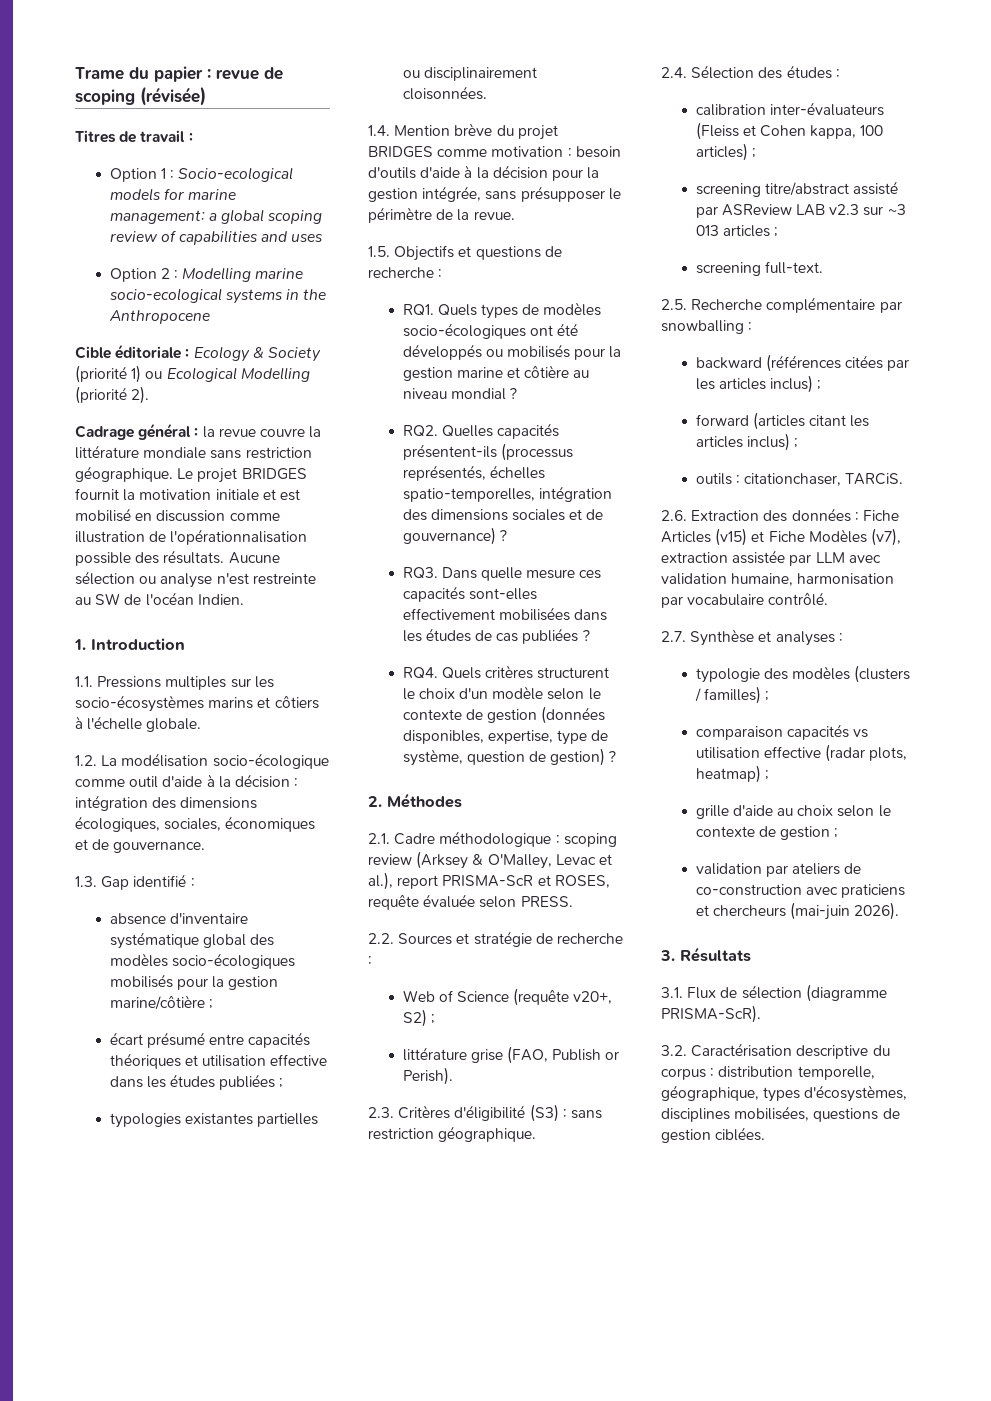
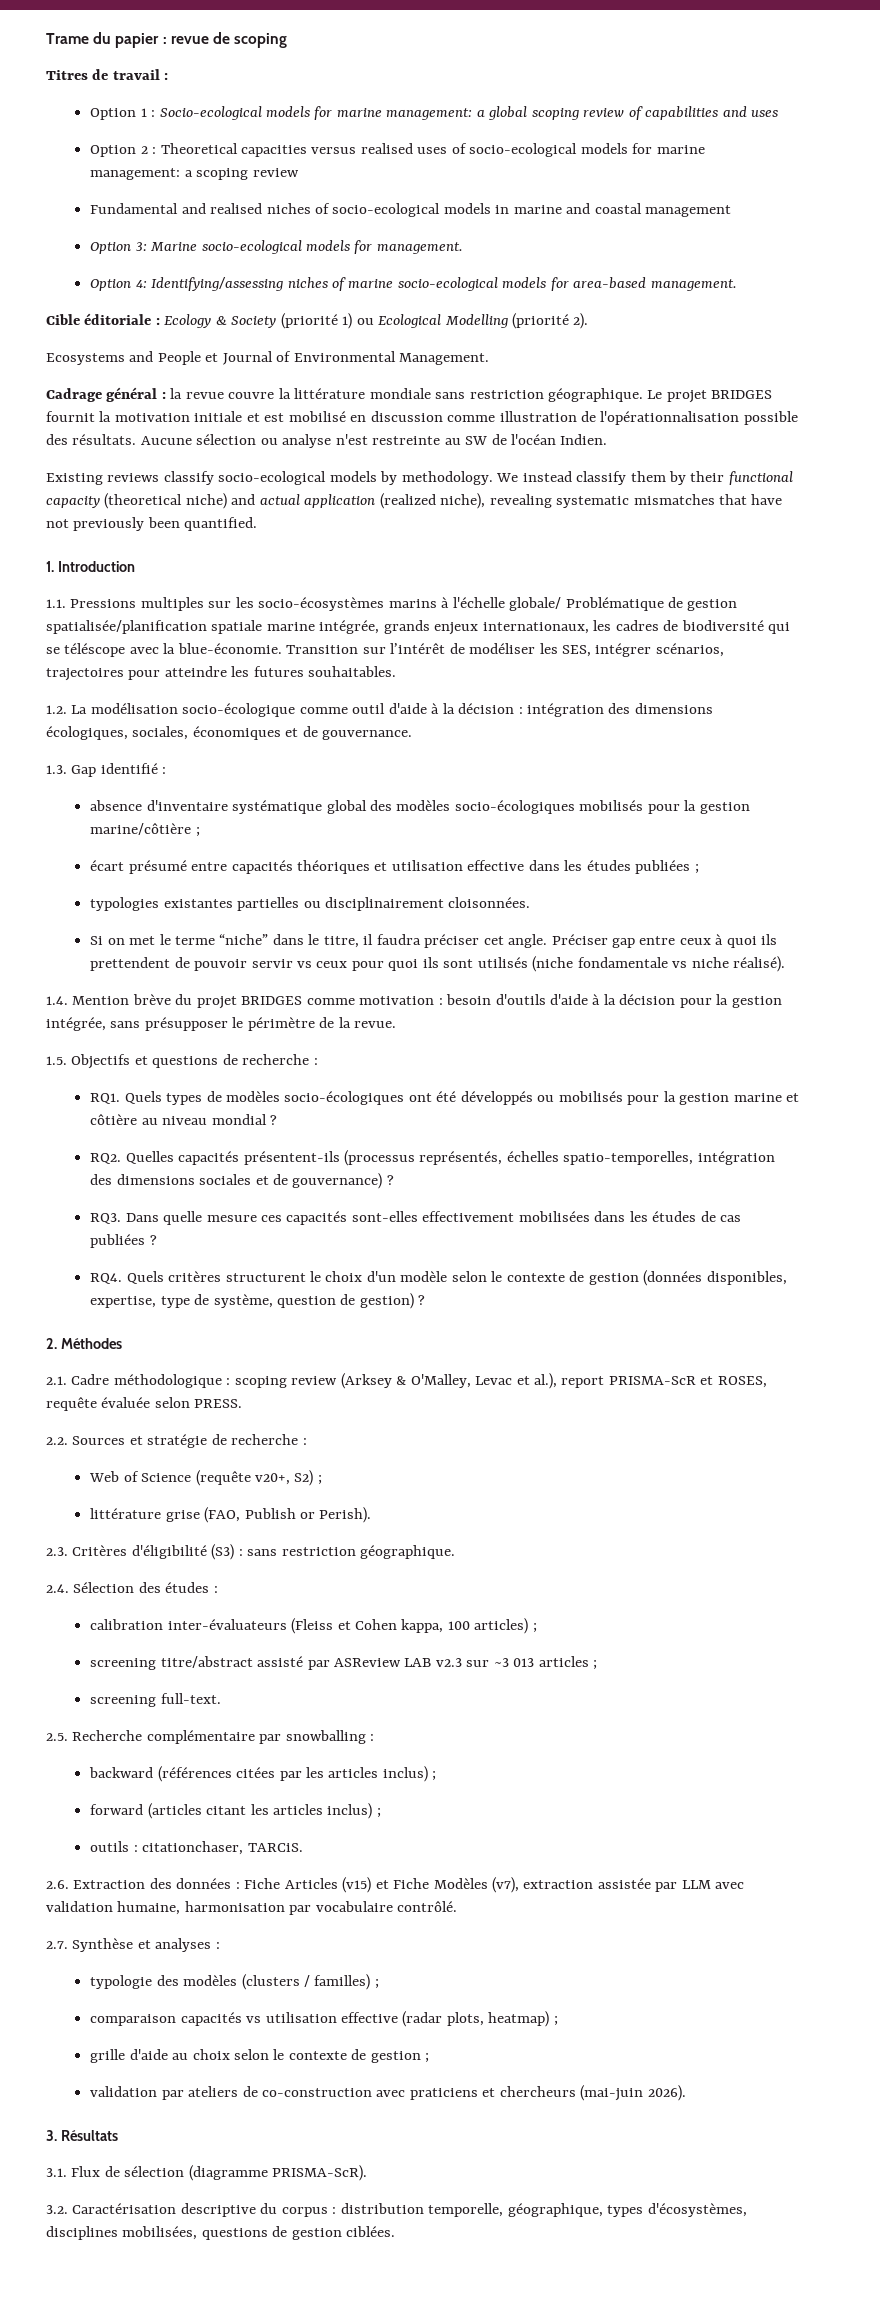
[140,86,206,106] (révisée) -> (288, 40) none
[182,267,304,282] [109,288,327,304] [108,310,210,324] Modelling marine socio-ecological systems in the Anthropocene -> [160,143,705,157] [90,168,299,180] [90,203,732,217] [90,240,463,254] [90,277,737,291] Theoretical capacities versus realised uses of socio-ecological models for marine management: a scoping review // Fundamental and realised niches of socio-ecological models in marine and coastal management // Option 3: Marine socio-ecological models for management. // Option 4: Identifying/assessing niches of marine socio-ecological models for area-based management.
(150, 395) none -> [46,351,490,365] // Ecosystems and People et Journal of Environmental Management.
(244, 599) none -> [46,471,793,485] [46,493,783,509] [46,517,258,531] // Existing reviews classify socio-ecological models by methodology. We instead classify them by their functional capacity (theoretical niche) and actual application (realized niche), revealing systematic mismatches that have not previously been quantified.
[257,695,319,709] [75,716,202,732] et côtiers à l'échelle globale. -> [441,597,738,611] [46,620,791,635] [46,643,724,657] [46,666,397,681] à l'échelle globale/ Problématique de gestion spatialisée/planification spatiale marine intégrée, grands enjeux internationaux, les cadres de biodiversité qui se téléscope avec la blue-économie. Transition sur l’intérêt de modéliser les SES, intégrer scénarios, trajectoires pour atteindre les futures souhaitables.
(487, 93) none -> [90,934,778,948] [90,956,785,972] // Si on met le terme “niche” dans le titre, il faudra préciser cet angle. Préciser gap entre ceux à quoi ils prettendent de pouvoir servir vs ceux pour quoi ils sont utilisés (niche fondamentale vs niche réalisé).

